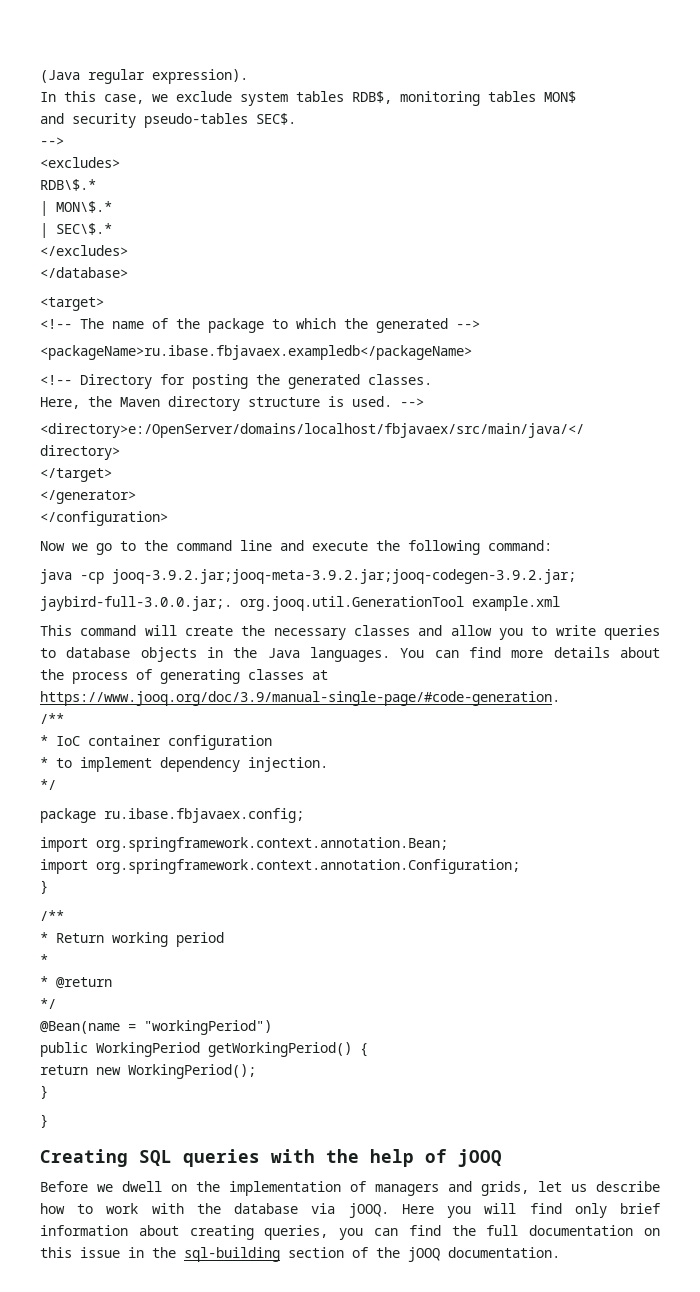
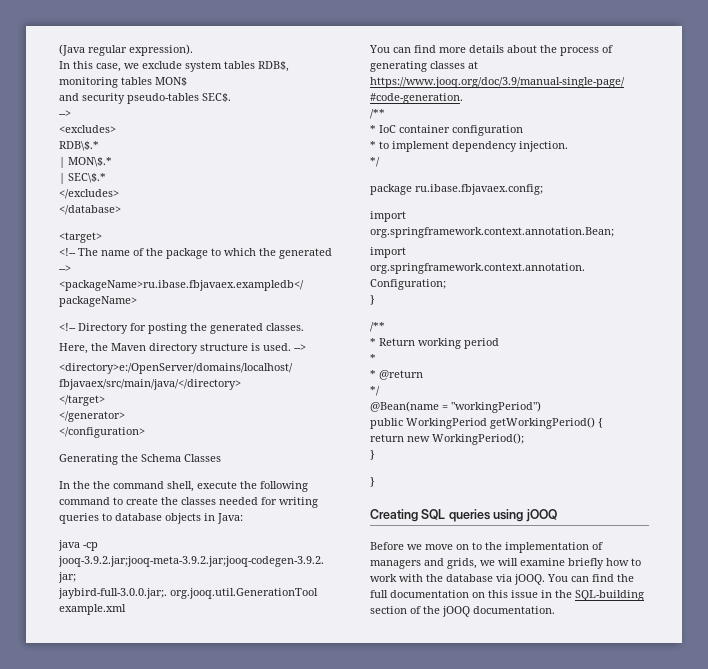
[40,540,552,555] Now we go to the command line and execute the following command: -> [59,454,221,465] [59,481,308,492] [59,497,318,508] [59,513,243,524] Generating the Schema Classes // In the the command shell, execute the following command to create the classes needed for writing queries to database objects in Java:
[40,625,660,640] [40,647,391,662] This command will create the necessary classes and allow you to write queries to database objects in the Java languages. -> (126, 609) none
[271,1149,447,1167] with the help of -> [493,509,524,522] using
[122,1181,187,1192] dwell on -> [425,542,482,550] move on to
[538,1181,660,1192] let us describe -> [480,558,604,569] we will examine briefly
[401,1203,660,1218] [40,1225,364,1240] Here you will find only brief information about creating queries, you -> [547,574,568,582] You
[184,1247,280,1262] sql-building -> [575,590,644,601] SQL-building

